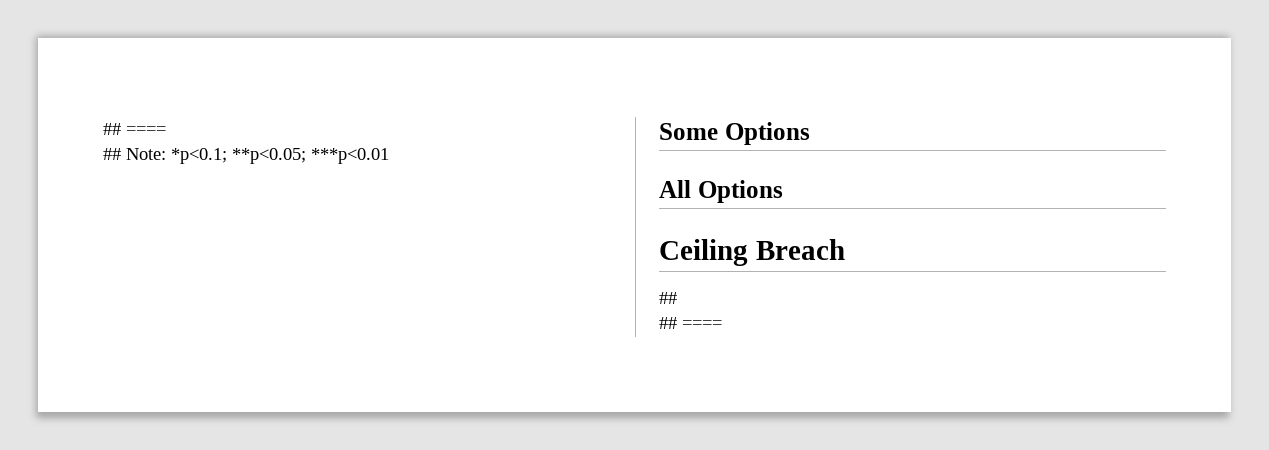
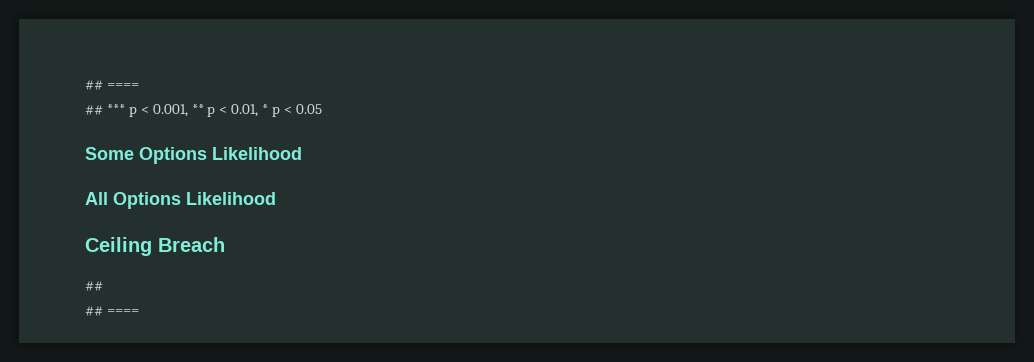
[126,148,389,164] Note: *p<0.1; **p<0.05; ***p<0.01 -> [106,104,322,117] *** p < 0.001, ** p < 0.01, * p < 0.05
(810, 133) none -> [212,147,302,160] Likelihood
(783, 191) none -> [186,192,276,205] Likelihood

